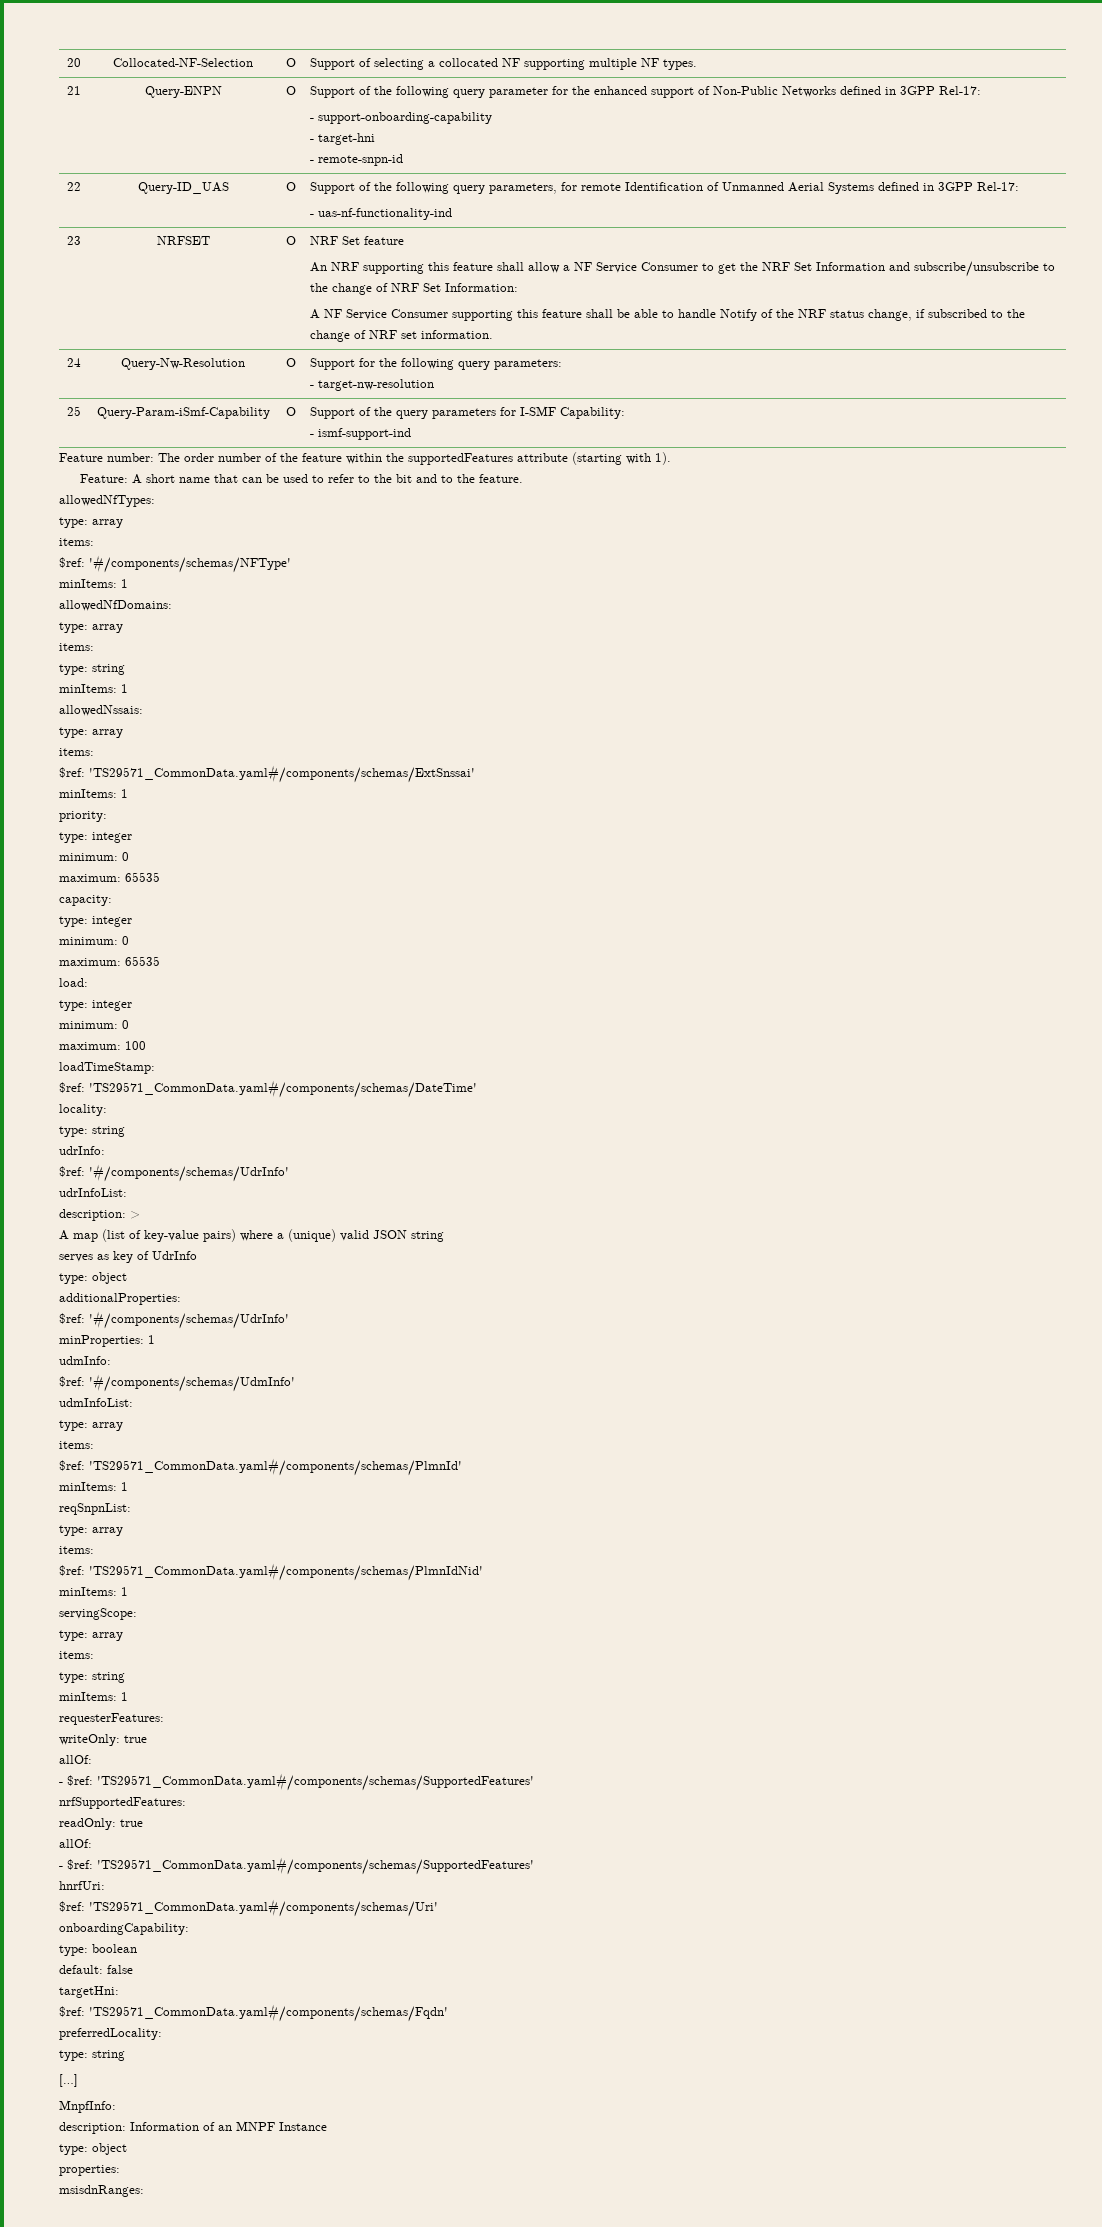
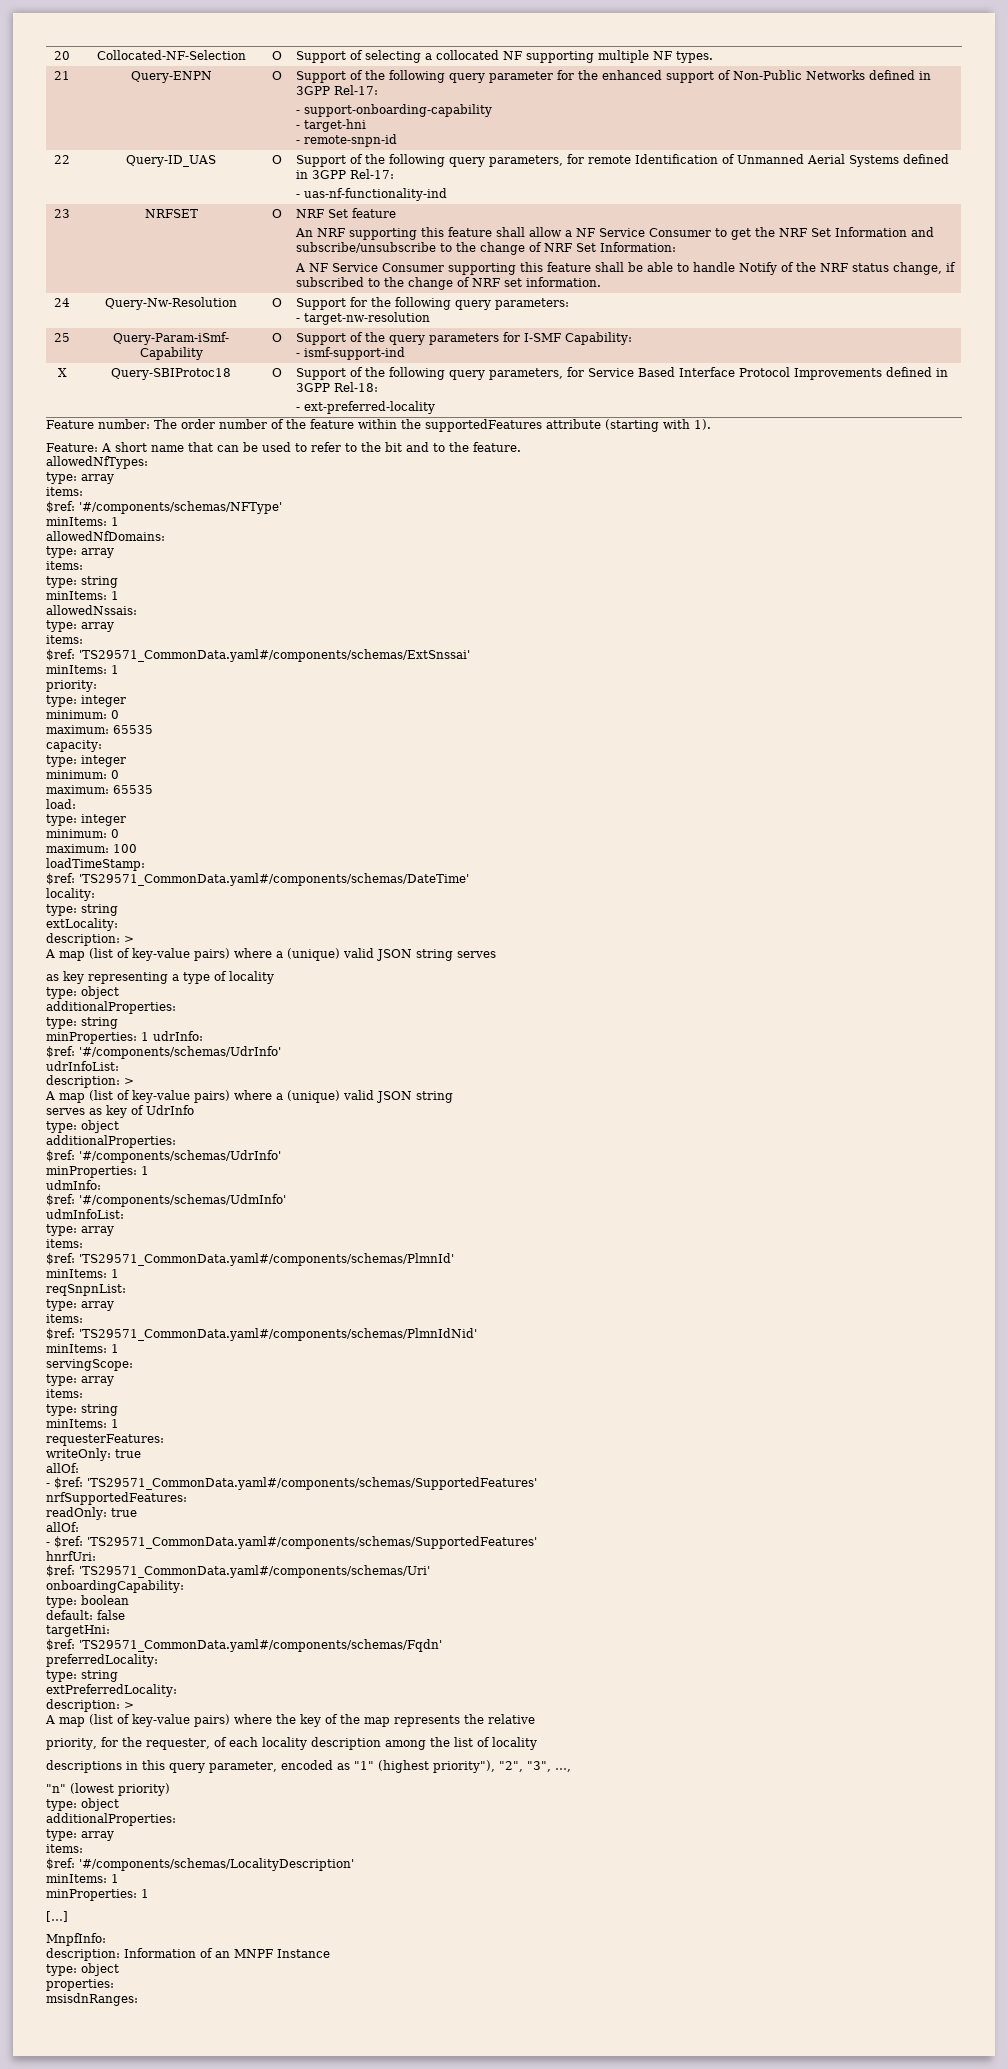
(412, 434) none -> [57,368,67,377] [111,368,231,380] [272,368,282,377] [296,367,949,380] [296,382,379,392] [296,401,436,414] // X | Query-SBIProtoc18 | O | Support of the following query parameters, for Service Based Interface Protocol Improvements defined in 3GPP Rel-18: // - ext-preferred-locality
(125, 1131) none -> [46,918,118,931] [46,933,134,946] [45,948,496,961] [46,971,274,984] [46,986,119,999] [46,1001,176,1014] [46,1017,118,1029] [46,1032,149,1044] extLocality: // description: > // A map (list of key-value pairs) where a (unique) valid JSON string serves // as key representing a type of locality // type: object // additionalProperties: // type: string // minProperties: 1
(125, 2055) none -> [46,1684,177,1697] [46,1699,134,1712] [45,1714,535,1727] [46,1737,537,1750] [46,1760,571,1773] [46,1783,170,1796] [46,1798,119,1811] [46,1813,176,1826] [46,1829,114,1841] [46,1844,83,1853] [46,1858,354,1871] [46,1874,119,1883] [46,1889,149,1901] // extPreferredLocality: // description: > // A map (list of key-value pairs) where the key of the map represents the relative // priority, for the requester, of each locality description among the list of locality // descriptions in this query parameter, encoded as "1" (highest priority"), "2", "3", …, // "n" (lowest priority) // type: object // additionalProperties: // type: array // items: // $ref: '#/components/schemas/LocalityDescription' // minItems: 1 // minProperties: 1

